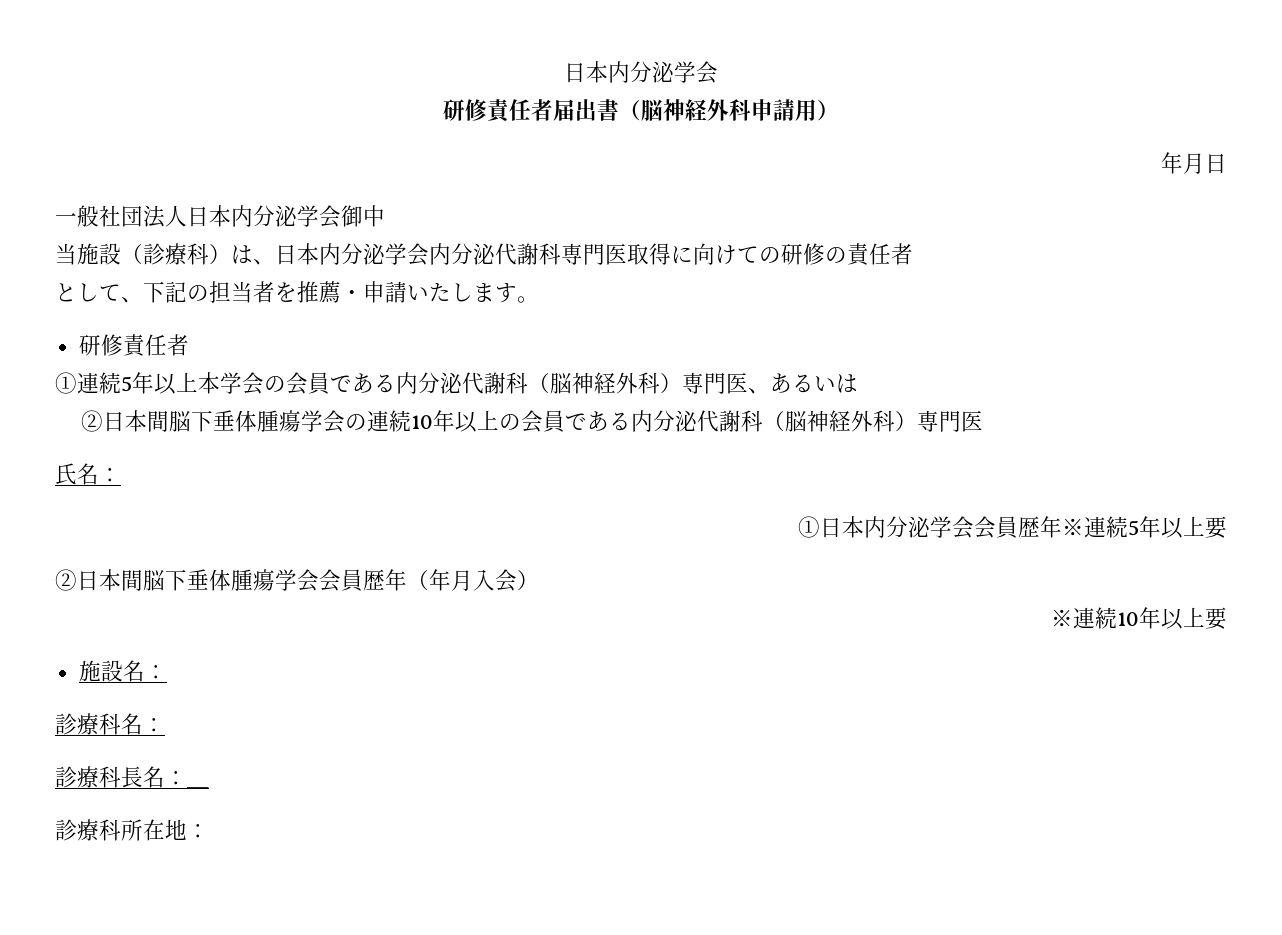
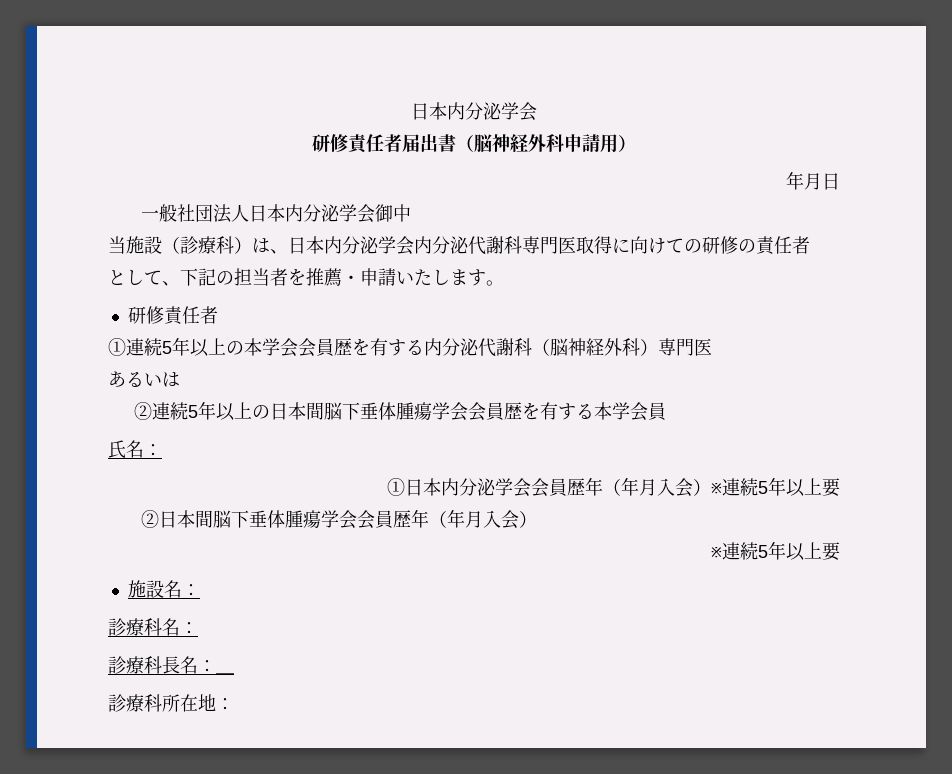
[198,372,858,395] [81,410,984,433] 本学会の会員である内分泌代謝科（脳神経外科）専門医、あるいは // ②日本間脳下垂体腫瘍学会の連続10年以上の会員である内分泌代謝科（脳神経外科）専門医 -> [226,338,712,357] [108,371,180,387] [133,401,666,421] の本学会会員歴を有する内分泌代謝科（脳神経外科）専門医 // あるいは // ②連続5年以上の日本間脳下垂体腫瘍学会会員歴を有する本学会員
(1062, 527) none -> [603,477,711,497] （年月入会）
[1117,612,1139,626] 10 -> [758,545,768,558] 5

